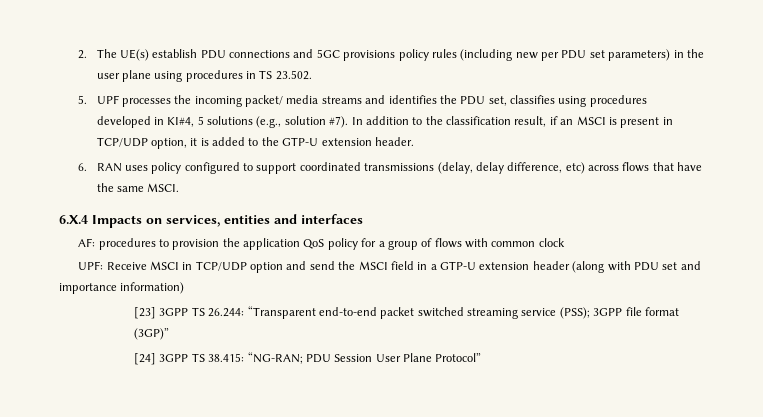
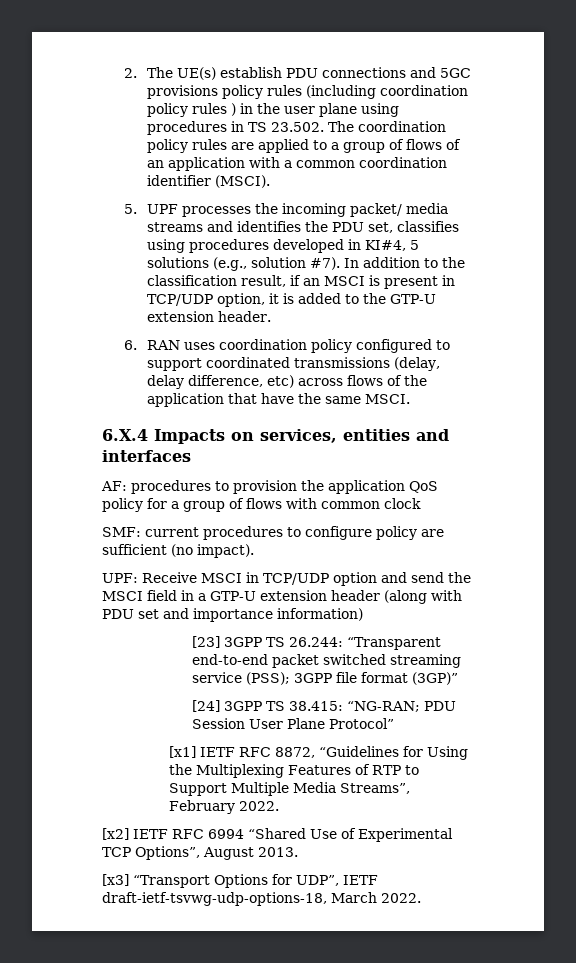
[515,49,671,61] new per PDU set parameters) -> [379,85,468,96] [146,103,236,117] coordination policy rules )
(312, 75) none -> [327,121,446,132] [146,139,461,153] [146,157,447,171] [146,175,270,188] The coordination policy rules are applied to a group of flows of an application with a common coordination identifier (MSCI).
(148, 168) none -> [218,339,307,350] coordination
(650, 167) none -> [386,375,427,386] [146,393,224,407] of the application
(565, 242) none -> [102,526,444,540] [102,544,254,558] // SMF: current procedures to configure policy are sufficient (no impact).
(482, 357) none -> [169,746,469,760] [169,764,420,778] [169,782,411,796] [169,800,280,814] [102,828,453,842] [102,846,298,860] [102,874,378,888] [102,892,421,906] // [x1] IETF RFC 8872, “Guidelines for Using the Multiplexing Features of RTP to Support Multiple Media Streams”, February 2022. // [x2] IETF RFC 6994 “Shared Use of Experimental TCP Options”, August 2013. // [x3] “Transport Options for UDP”, IETF draft-ietf-tsvwg-udp-options-18, March 2022.

